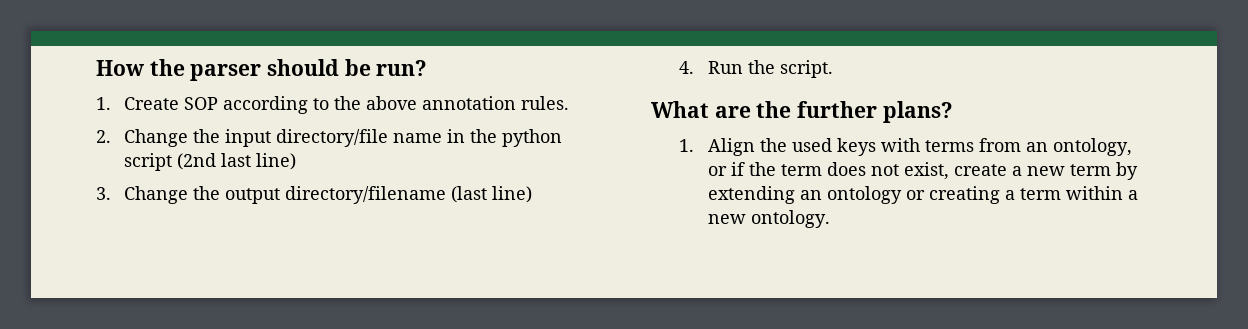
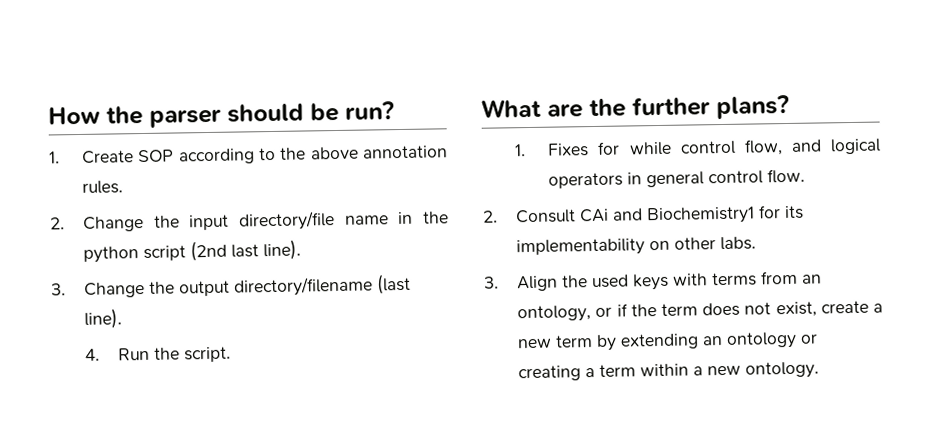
[256,153,297,170] line) -> [263,239,302,261] line).
[492,186,533,203] line) -> [84,308,123,329] line).
(695, 145) none -> [547,138,881,157] [548,168,806,189] [482,205,805,225] [516,236,757,257] [484,276,499,289] Fixes for while control flow, and logical operators in general control flow. // 2. Consult CAi and Biochemistry1 for its implementability on other labs. // 3.

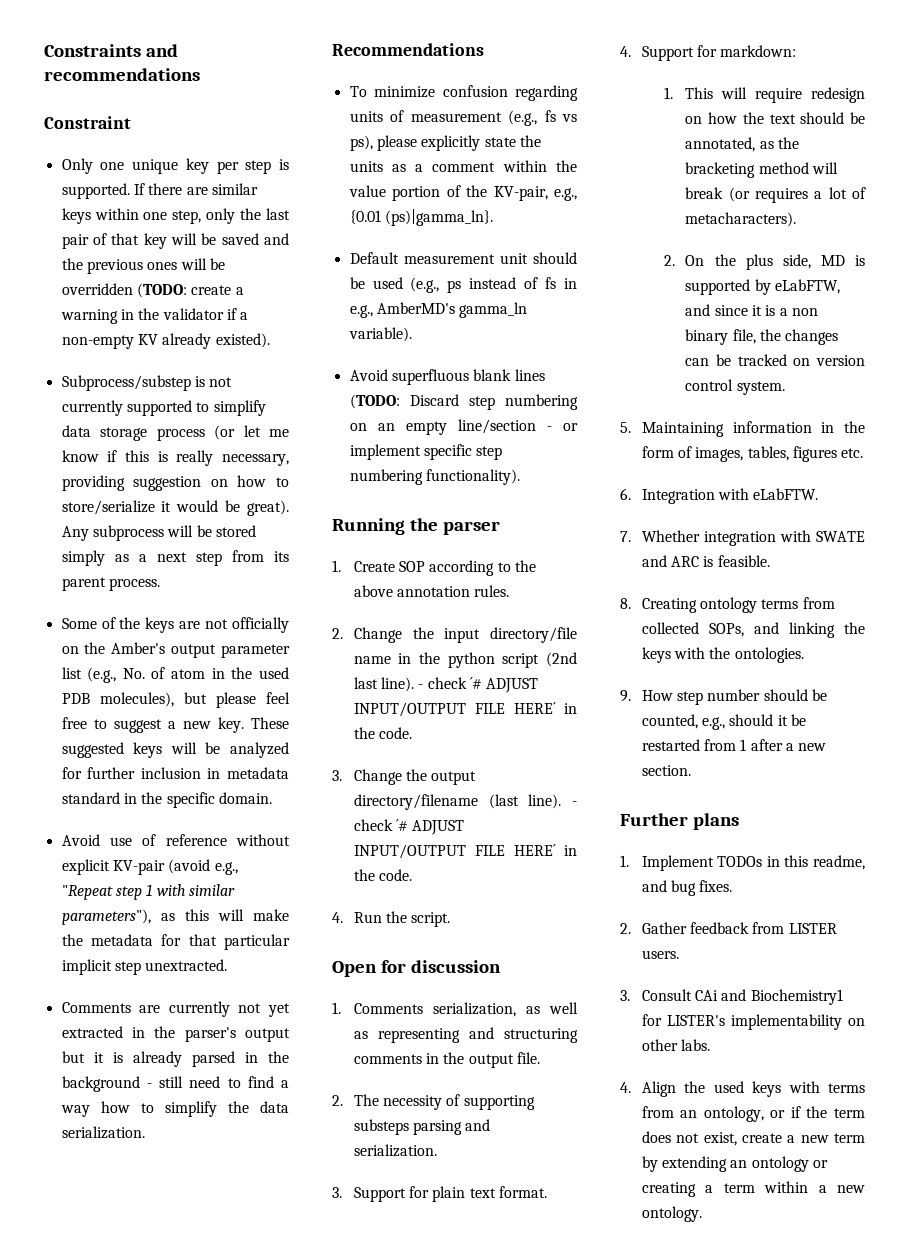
[48,106,100,125] How -> [44,44,178,57] [44,68,200,81] [44,116,131,129] [61,158,289,174] [61,183,258,199] [61,208,290,224] [61,233,290,249] [61,258,225,274] [61,283,244,298] [60,308,249,324] [61,333,270,349] [61,375,233,391] [61,400,266,416] [61,425,289,441] [61,450,289,466] [61,475,289,491] [61,500,289,516] [61,525,256,541] [61,550,289,566] [61,577,160,591] [61,617,289,633] [61,642,290,658] [61,667,289,683] [61,692,290,708] [61,717,289,733] [61,742,289,758] [61,767,290,779] [61,792,272,808] [61,834,290,846] [61,859,238,875] [61,884,235,900] [61,909,289,925] [61,934,291,950] [61,959,228,975] [61,1001,290,1017] [61,1026,290,1042] [61,1051,289,1067] [61,1076,289,1092] [60,1101,289,1117] [61,1126,145,1139] [332,43,484,56] [349,85,578,101] [349,110,577,126] [349,135,541,151] [349,160,577,172] [348,185,577,201] [349,209,493,226] [349,252,577,264] [349,277,577,293] [349,302,528,318] [348,327,412,342] [349,369,545,385] [349,394,578,410] [349,419,578,435] [349,444,503,460] [349,469,520,485] [332,518,405,535] Constraints and recommendations // Constraint // Only one unique key per step is supported. If there are similar keys within one step, only the last pair of that key will be saved and the previous ones will be overridden (TODO: create a warning in the validator if a non-empty KV already existed). // Subprocess/substep is not currently supported to simplify data storage process (or let me know if this is really necessary, providing suggestion on how to store/serialize it would be great). Any subprocess will be stored simply as a next step from its parent process. // Some of the keys are not officially on the Amber's output parameter list (e.g., No. of atom in the used PDB molecules), but please feel free to suggest a new key. These suggested keys will be analyzed for further inclusion in metadata standard in the specific domain. // Avoid use of reference without explicit KV-pair (avoid e.g., "Repeat step 1 with similar parameters"), as this will make the metadata for that particular implicit step unextracted. // Comments are currently not yet extracted in the parser's output but it is already parsed in the background - still need to find a way how to simplify the data serialization. // Recommendations // To minimize confusion regarding units of measurement (e.g., fs vs ps), please explicitly state the units as a comment within the value portion of the KV-pair, e.g., {0.01 (ps)|gamma_ln}. // Default measurement unit should be used (e.g., ps instead of fs in e.g., AmberMD's gamma_ln variable). // Avoid superfluous blank lines (TODO: Discard step numbering on an empty line/section - or implement specific step numbering functionality). // Running
[227,101,395,123] should be run? -> (500, 528) none
(302, 250) none -> [418,677,539,693] [353,702,577,717] [353,727,413,739] - check ´# ADJUST INPUT/OUTPUT FILE HERE´ in the code.
[85,346,232,363] [481,94,790,120] [514,138,881,157] [548,168,806,189] [482,210,498,223] // 4. Run the script. // What are the further plans? // 1. Fixes for while control flow, and logical operators in general control flow. // 2. -> [572,801,577,806] [353,819,465,835] [353,844,577,859] [353,869,413,881] [332,911,451,927] [332,960,501,977] [332,1002,578,1017] [353,1027,578,1043] [353,1052,541,1068] [332,1094,535,1110] [353,1119,491,1135] [353,1144,437,1157] [332,1186,548,1202] [620,45,797,61] [663,87,865,103] [685,112,865,124] [685,137,800,152] [685,162,839,178] [685,187,866,203] [685,212,797,227] [663,254,865,270] [685,279,841,295] [685,304,819,316] [685,329,839,345] [685,354,865,366] [685,379,785,395] [620,421,865,437] [641,446,864,462] [620,488,819,504] [620,530,865,546] [641,555,770,567] [620,597,835,613] [641,622,865,638] [641,647,804,663] [620,689,828,705] [641,714,807,730] [641,739,827,751] [641,765,691,776] [620,813,739,830] [620,855,865,871] [641,880,733,896] [620,922,837,934] [641,950,679,959] [620,990,630,1001] - check ´# ADJUST INPUT/OUTPUT FILE HERE´ in the code. // 4. Run the script. // Open for discussion // 1. Comments serialization, as well as representing and structuring comments in the output file. // 2. The necessity of supporting substeps parsing and serialization. // 3. Support for plain text format. // 4. Support for markdown: // 1. This will require redesign on how the text should be annotated, as the bracketing method will break (or requires a lot of metacharacters). // 2. On the plus side, MD is supported by eLabFTW, and since it is a non binary file, the changes can be tracked on version control system. // 5. Maintaining information in the form of images, tables, figures etc. // 6. Integration with eLabFTW. // 7. Whether integration with SWATE and ARC is feasible. // 8. Creating ontology terms from collected SOPs, and linking the keys with the ontologies. // 9. How step number should be counted, e.g., should it be restarted from 1 after a new section. // Further plans // 1. Implement TODOs in this readme, and bug fixes. // 2. Gather feedback from LISTER users. // 3.
[784,205,805,220] its -> [666,1015,725,1026] LISTER's
[484,276,499,289] 3. -> [620,1082,631,1093] 4.

